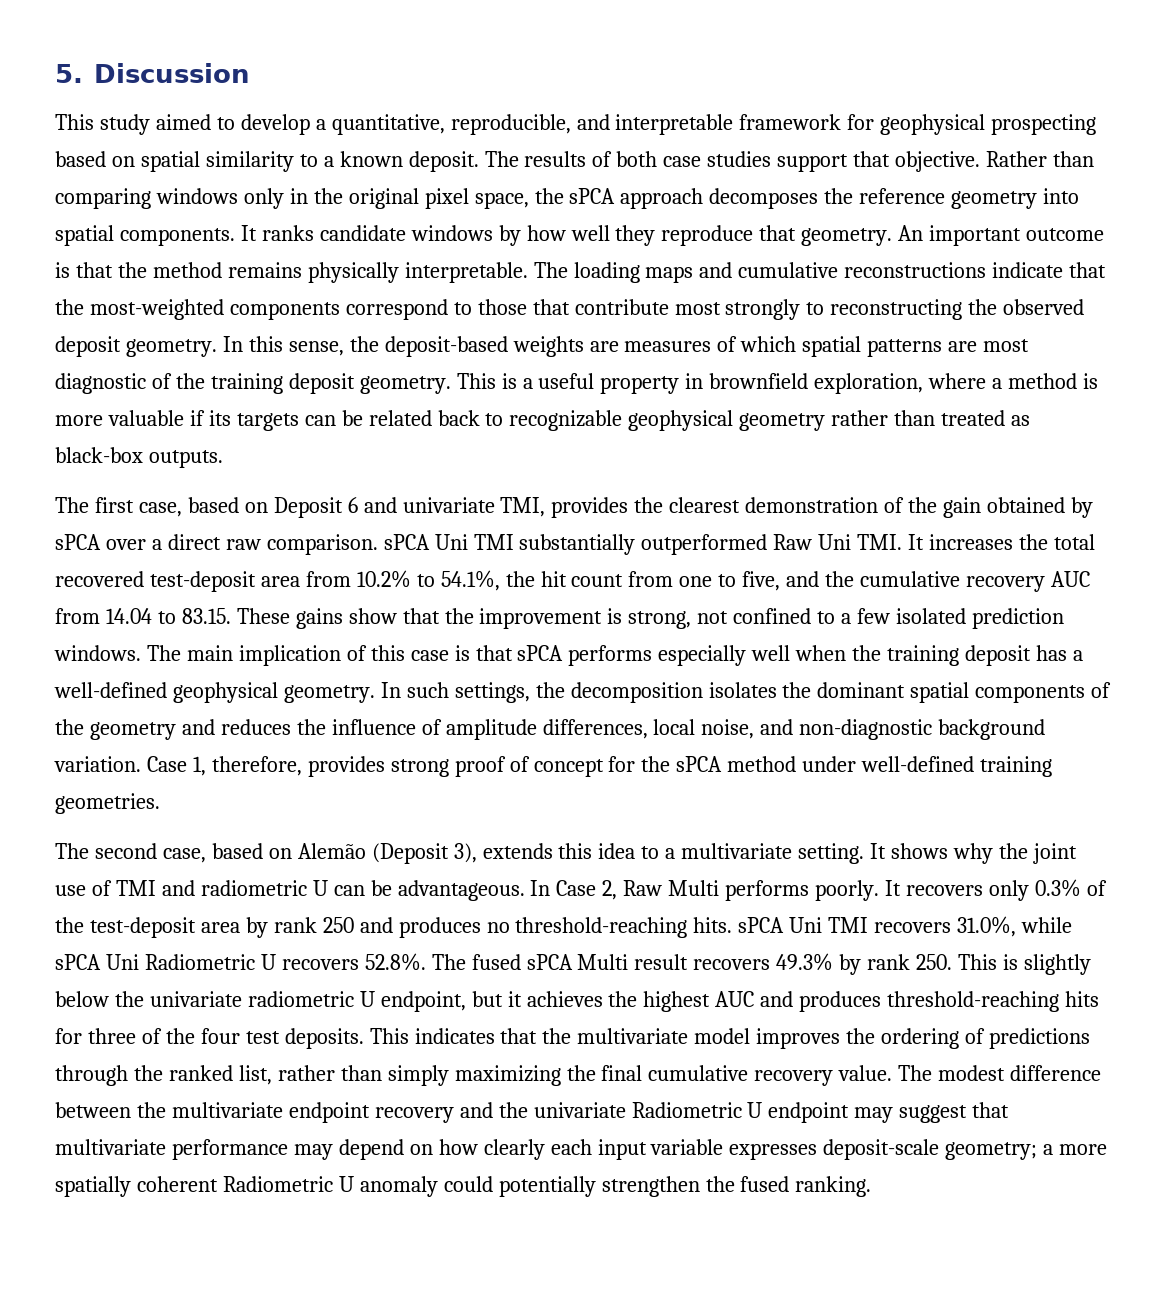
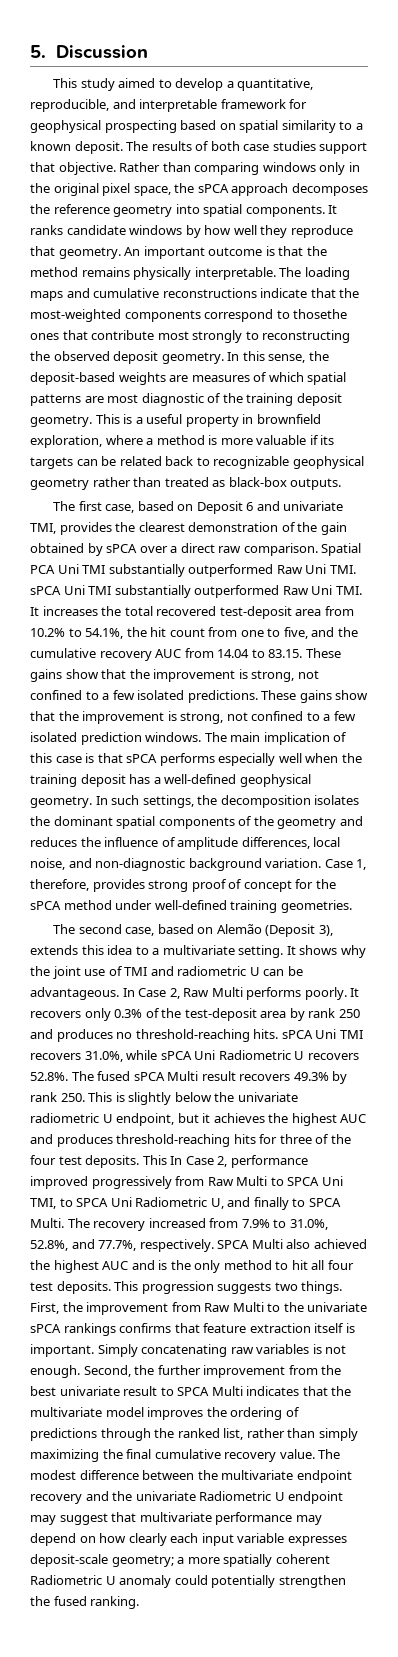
[477,299,527,315] those -> [293,309,348,319] [30,333,59,340] thosethe ones
(378, 544) none -> [321,543,362,556] [30,564,356,577] Spatial PCA Uni TMI substantially outperformed Raw Uni TMI.
(966, 616) none -> [187,690,369,703] [30,711,356,724] [30,732,77,742] predictions. These gains show that the improvement is strong, not confined to a few isolated
(409, 1036) none -> [170,1155,308,1168] [30,1176,343,1189] [30,1197,341,1210] [30,1218,328,1231] [30,1239,367,1252] [30,1260,354,1273] [30,1281,343,1294] [30,1302,368,1315] [30,1323,355,1336] [30,1344,347,1357] [30,1365,342,1378] [30,1386,243,1396] In Case 2, performance improved progressively from Raw Multi to SPCA Uni TMI, to SPCA Uni Radiometric U, and finally to SPCA Multi. The recovery increased from 7.9% to 31.0%, 52.8%, and 77.7%, respectively. SPCA Multi also achieved the highest AUC and is the only method to hit all four test deposits. This progression suggests two things. First, the improvement from Raw Multi to the univariate sPCA rankings confirms that feature extraction itself is important. Simply concatenating raw variables is not enough. Second, the further improvement from the best univariate result to SPCA Multi

